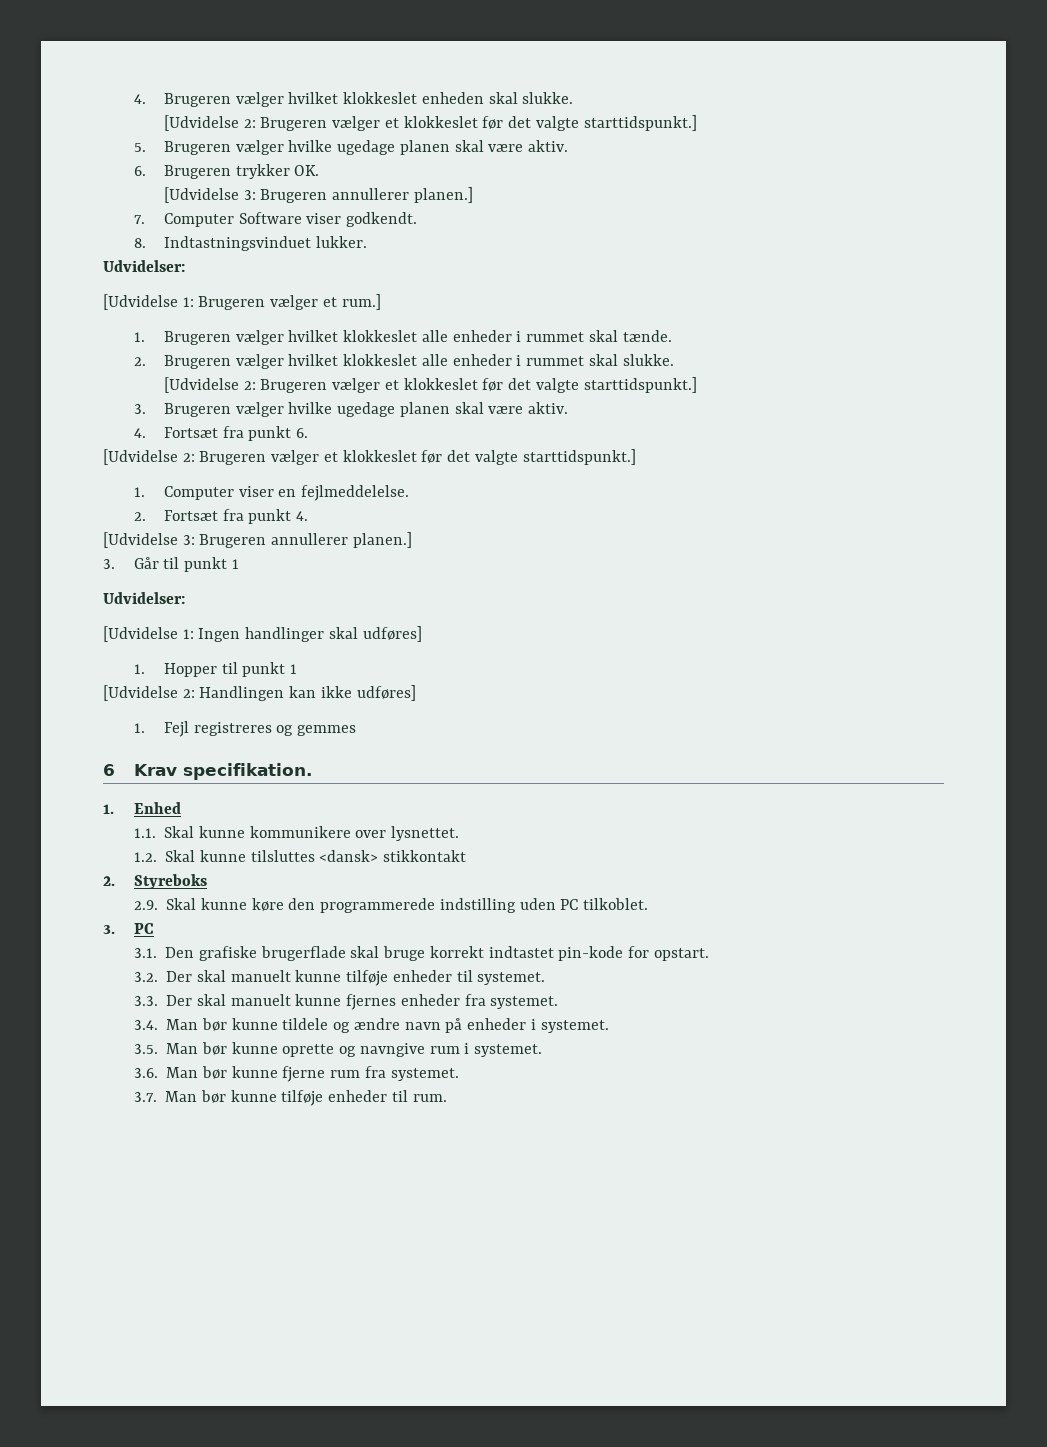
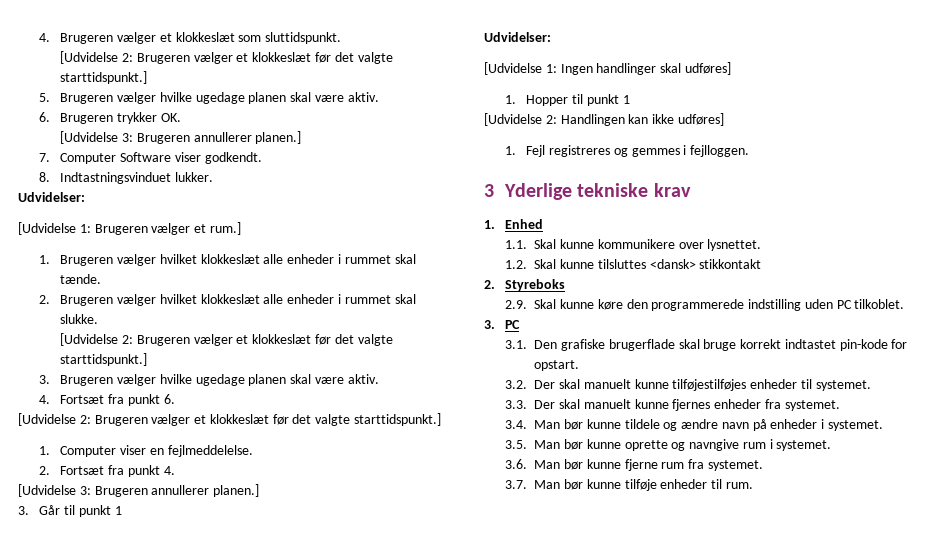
[288,92,574,104] [164,115,478,131] hvilket klokkeslet enheden skal slukke. // [Udvidelse 2: Brugeren vælger et klokkeslet -> [159,32,342,44] [60,51,312,64] et klokkeslæt som sluttidspunkt. // [Udvidelse 2: Brugeren vælger et klokkeslæt
[343,330,418,342] klokkeslet -> [200,254,260,264] klokkeslæt
[343,354,418,366] klokkeslet -> [200,294,260,304] klokkeslæt
[403,378,478,390] klokkeslet -> [252,334,312,344] klokkeslæt
[342,450,417,462] klokkeslet -> [209,414,269,424] klokkeslæt
[103,763,312,780] // 6 Krav specifikation. -> [683,145,750,157] [484,183,691,200] i fejlloggen. // 3 Yderlige tekniske krav
[346,970,389,986] tilføje -> [672,379,747,391] tilføjestilføjes

